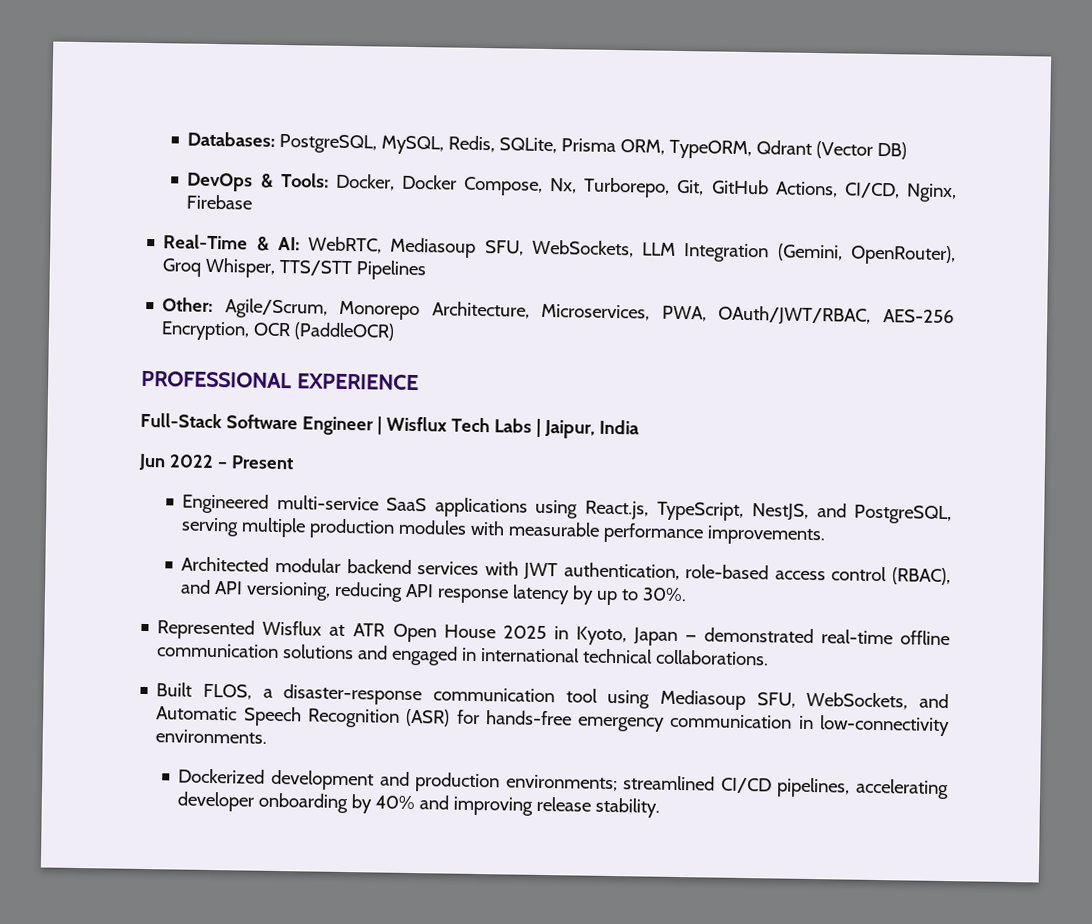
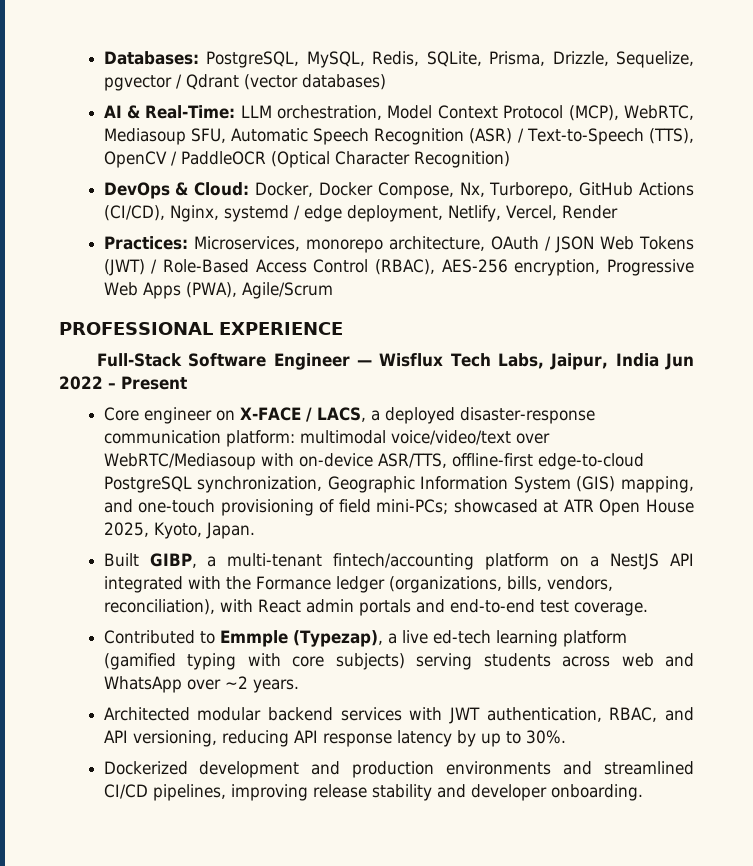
[561,138,908,160] Prisma ORM, TypeORM, Qdrant (Vector DB) -> [489,51,695,68] [103,74,386,91] [103,105,695,121] [103,128,694,145] [103,151,510,168] Prisma, Drizzle, Sequelize, pgvector / Qdrant (vector databases) // AI & Real-Time: LLM orchestration, Model Context Protocol (MCP), WebRTC, Mediasoup SFU, Automatic Speech Recognition (ASR) / Text-to-Speech (TTS), OpenCV / PaddleOCR (Optical Character Recognition)
[280,172,329,188] Tools: -> [194,182,250,196] Cloud:
[677,179,957,203] [186,194,253,210] [163,234,956,266] [162,257,428,281] [162,297,955,326] [161,321,396,341] Git, GitHub Actions, CI/CD, Nginx, Firebase // Real-Time & AI: WebRTC, Mediasoup SFU, WebSockets, LLM Integration (Gemini, OpenRouter), Groq Whisper, TTS/STT Pipelines // Other: Agile/Scrum, Monorepo Architecture, Microservices, PWA, OAuth/JWT/RBAC, AES-256 Encryption, OCR (PaddleOCR) -> [579,182,694,196] [103,205,618,222] [103,236,695,253] [103,259,694,276] [103,282,333,299] GitHub Actions (CI/CD), Nginx, systemd / edge deployment, Netlify, Vercel, Render // Practices: Microservices, monorepo architecture, OAuth / JSON Web Tokens (JWT) / Role-Based Access Control (RBAC), AES-256 encryption, Progressive Web Apps (PWA), Agile/Scrum
[376,416,382,435] | -> [356,360,372,366] —
[493,418,541,437] Labs | -> [497,353,544,369] Labs,
(639, 427) // -> (659, 360) none
[182,493,952,525] [181,517,827,546] Engineered multi-service SaaS applications using React.js, TypeScript, NestJS, and PostgreSQL, serving multiple production modules with measurable performance improvements. -> [103,407,595,424] [103,430,550,447] [103,453,644,470] [103,476,694,493] [103,499,694,516] [103,522,255,539] [103,553,694,570] [103,576,613,593] [103,599,648,616] [103,630,627,647] [103,653,694,670] [103,676,299,693] Core engineer on X-FACE / LACS, a deployed disaster-response communication platform: multimodal voice/video/text over WebRTC/Mediasoup with on-device ASR/TTS, offline-first edge-to-cloud PostgreSQL synchronization, Geographic Information System (GIS) mapping, and one-touch provisioning of field mini-PCs; showcased at ATR Open House 2025, Kyoto, Japan. // Built GIBP, a multi-tenant fintech/accounting platform on a NestJS API integrated with the Formance ledger (organizations, bills, vendors, reconciliation), with React admin portals and end-to-end test coverage. // Contributed to Emmple (Typezap), a live ed-tech learning platform (gamified typing with core subjects) serving students across web and WhatsApp over ~2 years.
[685,564,951,586] role-based access control (RBAC), -> [609,707,658,722] RBAC,
[157,619,950,646] [157,643,770,666] [156,682,949,711] [156,706,950,737] [155,729,268,744] // Represented Wisflux at ATR Open House 2025 in Kyoto, Japan — demonstrated real-time offline communication solutions and engaged in international technical collaborations. // Built FLOS, a disaster-response communication tool using Mediasoup SFU, WebSockets, and Automatic Speech Recognition (ASR) for hands-free emergency communication in low-connectivity environments. -> (566, 737) none
[505,774,618,792] environments; -> [446,761,593,775] environments and
[854,778,949,800] [177,791,661,818] accelerating developer onboarding by 40% and improving release stability. -> [230,784,643,801] improving release stability and developer onboarding.

